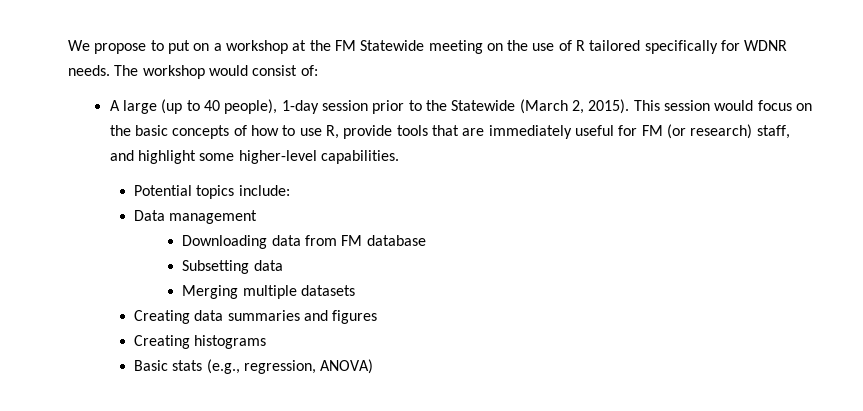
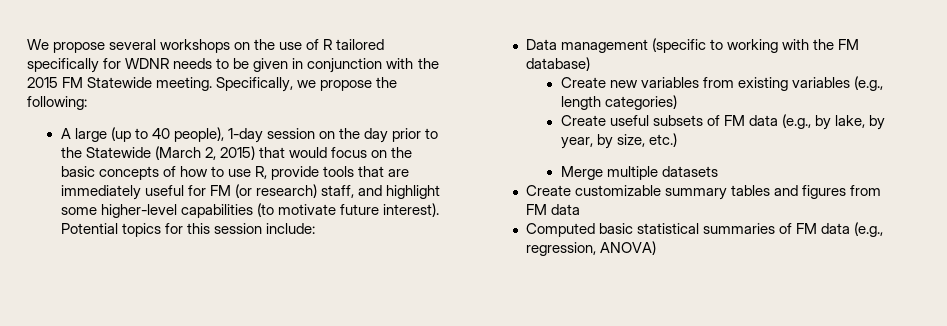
[150,40,483,54] to put on a workshop at the FM Statewide meeting -> [109,39,231,53] several workshops
[68,65,318,79] needs. The workshop would consist of: -> [173,58,439,73] [27,77,398,92] [27,96,87,110] needs to be given in conjunction with the 2015 FM Statewide meeting. Specifically, we propose the following:
(369, 105) none -> [319,128,389,143] on the day
[588,99,710,114] 2015). This session -> [219,146,286,160] 2015) that
[321,150,400,164] [133,185,290,199] [133,210,258,224] [182,235,426,249] [182,260,283,274] [182,285,356,299] [133,310,378,324] [133,335,267,349] [133,360,203,371] capabilities. // Potential topics include: // Data management // Downloading data from FM database // Subsetting data // Merging multiple datasets // Creating data summaries and figures // Creating histograms // Basic stats -> [180,203,440,218] [60,223,316,237] [526,38,860,53] [526,57,591,71] [560,76,883,91] [560,95,677,110] [560,114,886,130] [560,133,677,149] [560,166,718,180] [526,185,882,200] [526,204,581,215] [526,223,851,237] capabilities (to motivate future interest). Potential topics for this session include: // Data management (specific to working with the FM database) // Create new variables from existing variables (e.g., length categories) // Create useful subsets of FM data (e.g., by lake, by year, by size, etc.) // Merge multiple datasets // Create customizable summary tables and figures from FM data // Computed basic statistical summaries of FM data

